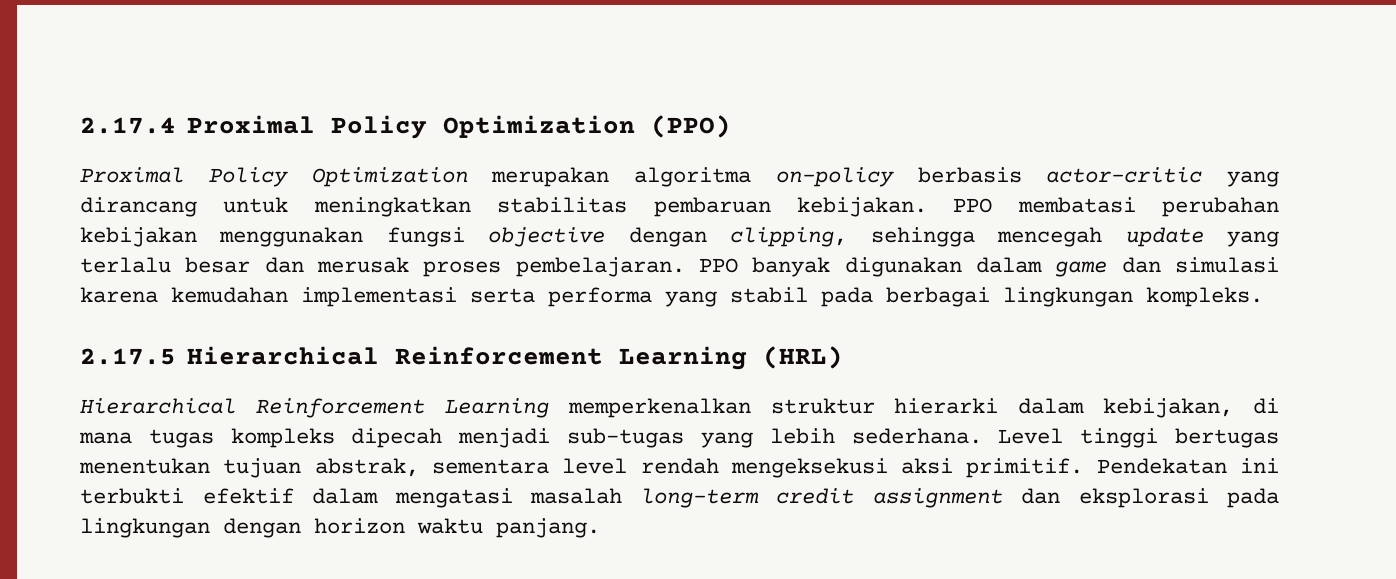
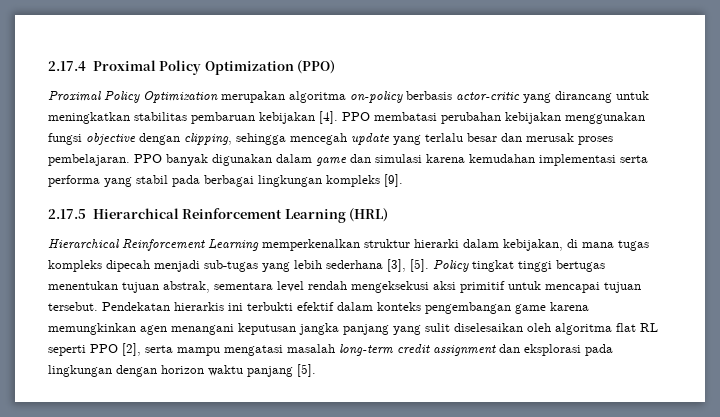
[796,197,927,217] kebijakan. -> [259,111,338,124] kebijakan [4].
[1146,287,1263,307] kompleks. -> [326,174,403,187] kompleks [9].
[851,428,1064,444] sederhana. Level -> [326,259,514,272] sederhana [3], [5]. Policy tingkat
[966,458,1279,478] [80,488,378,504] primitif. Pendekatan ini terbukti efektif dalam -> [460,281,641,293] [48,302,589,314] [48,323,658,335] [48,343,220,356] primitif untuk mencapai tujuan tersebut. Pendekatan hierarkis ini terbukti efektif dalam konteks pengembangan game karena memungkinkan agen menangani keputusan jangka panjang yang sulit diselesaikan oleh algoritma flat RL seperti PPO [2], serta mampu
[496,518,600,538] panjang. -> [247,364,316,377] panjang [5].

